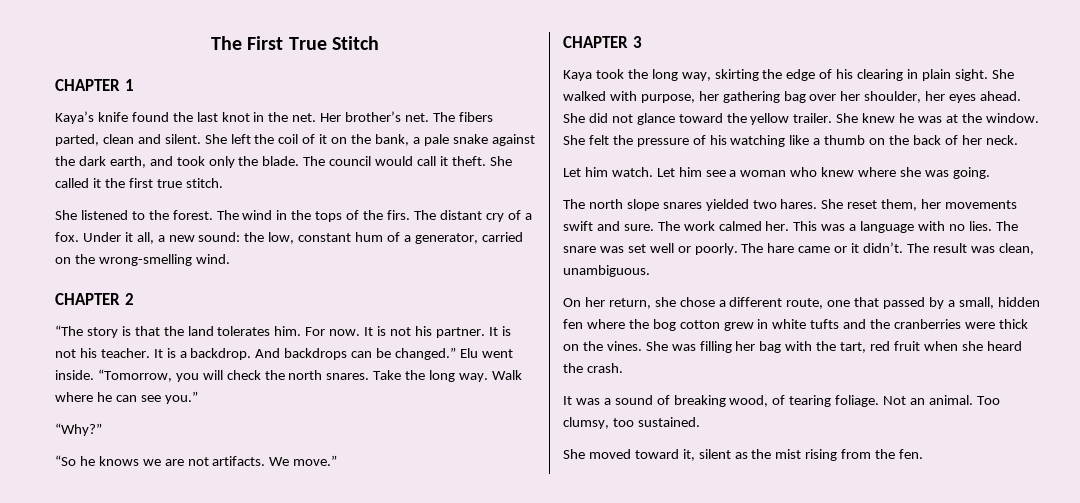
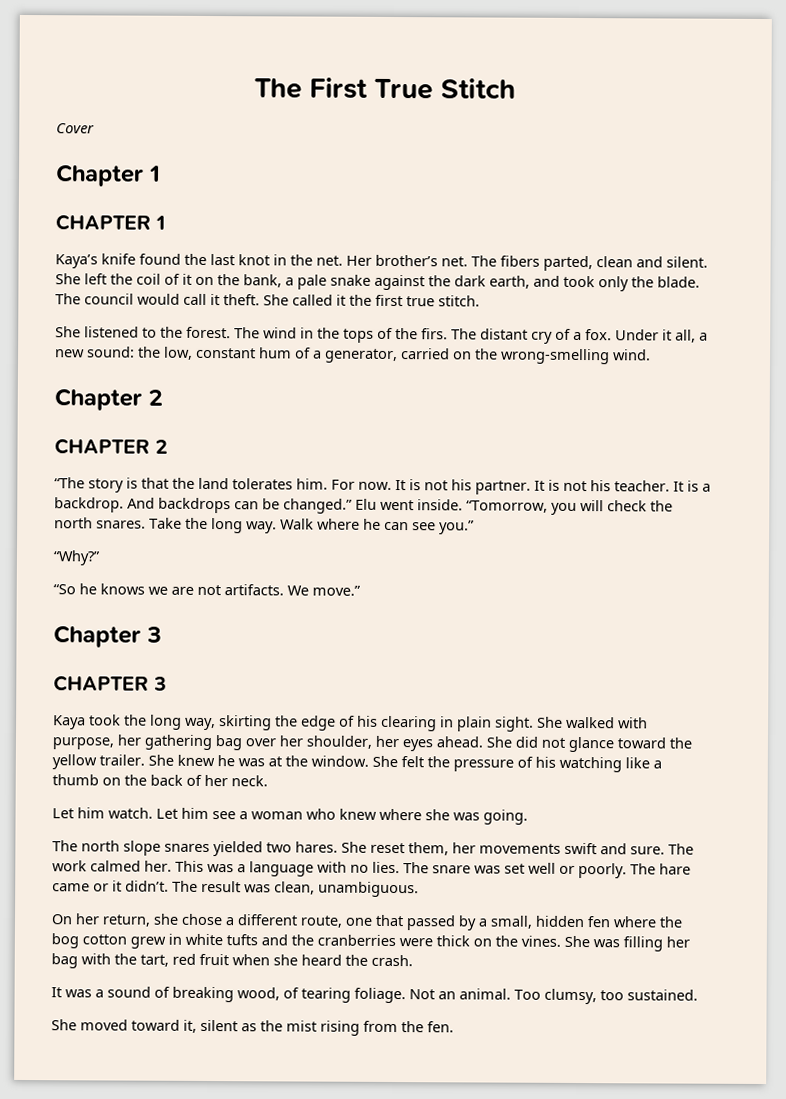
(379, 43) none -> [56,123,95,134] [55,164,161,187] // Cover // Chapter 1
(230, 259) none -> [54,388,163,411] // Chapter 2
(338, 460) none -> [53,625,162,648] // Chapter 3

